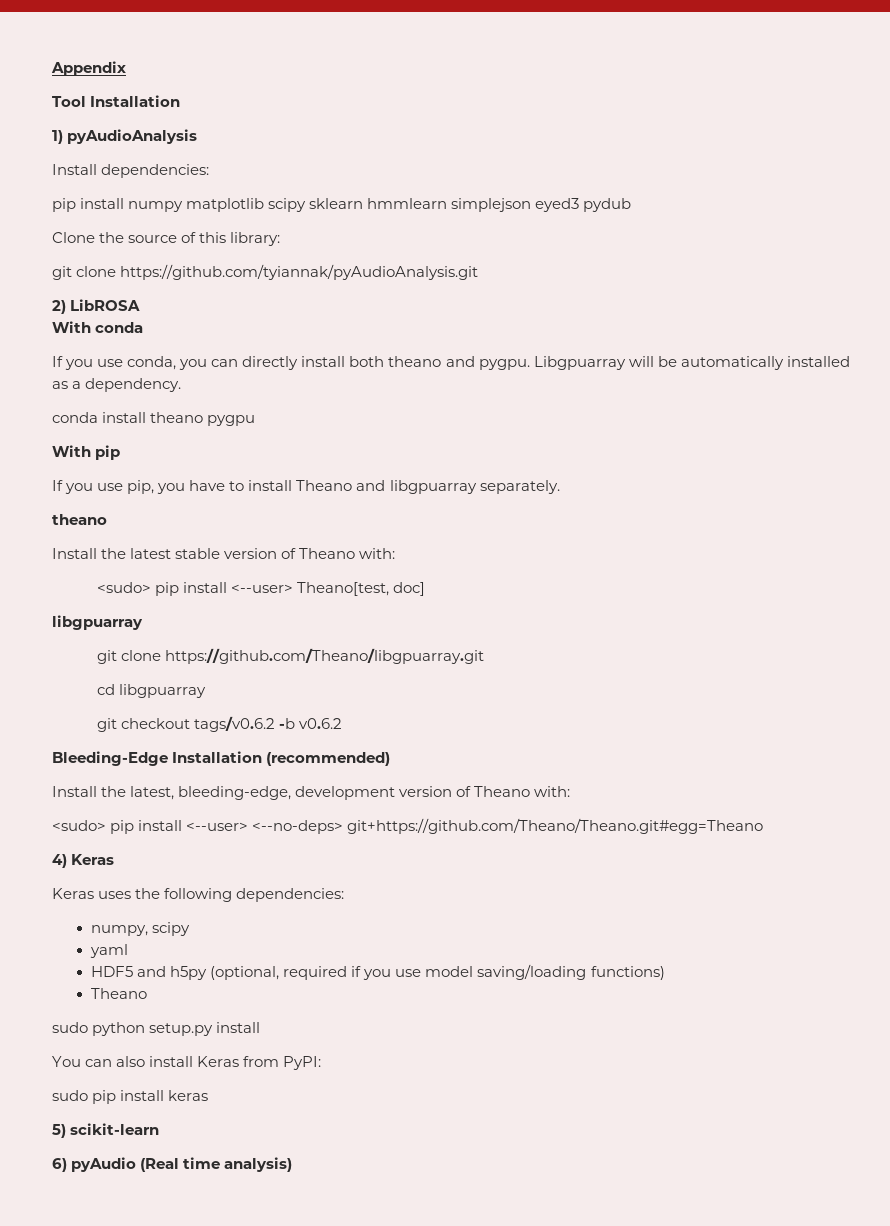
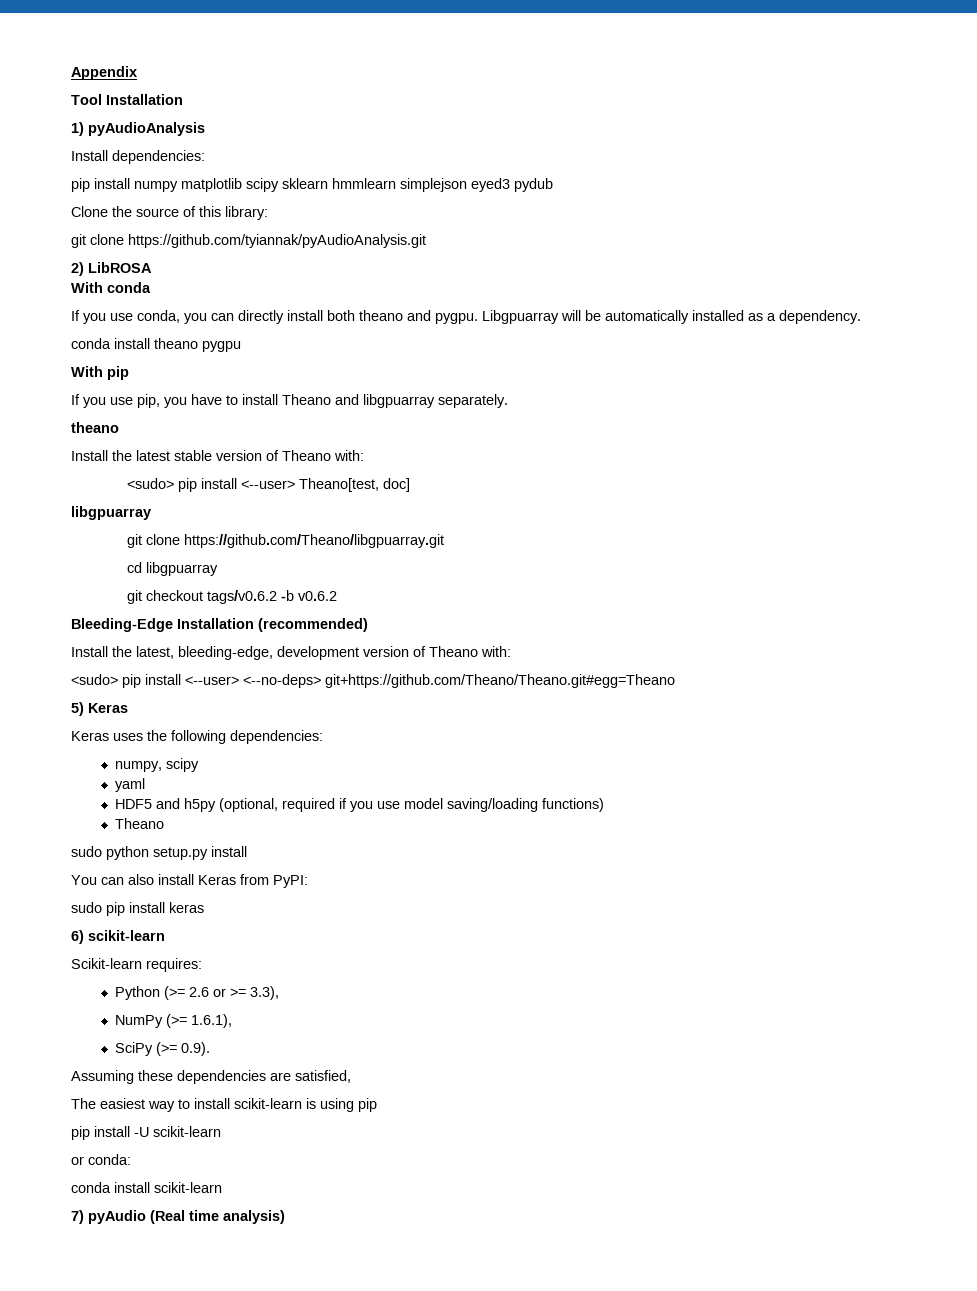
[52,854,67,868] 4) -> [71,702,84,716] 5)
[52,1123,160,1138] [52,1158,67,1172] 5) scikit-learn // 6) -> [71,930,165,944] [71,958,202,972] [115,986,280,1000] [115,1014,233,1028] [115,1042,211,1056] [71,1070,351,1084] [71,1098,377,1112] [71,1126,221,1140] [71,1154,131,1165] [71,1182,222,1193] [71,1210,84,1224] 6) scikit-learn // Scikit-learn requires: // Python (>= 2.6 or >= 3.3), // NumPy (>= 1.6.1), // SciPy (>= 0.9). // Assuming these dependencies are satisfied, // The easiest way to install scikit-learn is using pip // pip install -U scikit-learn // or conda: // conda install scikit-learn // 7)

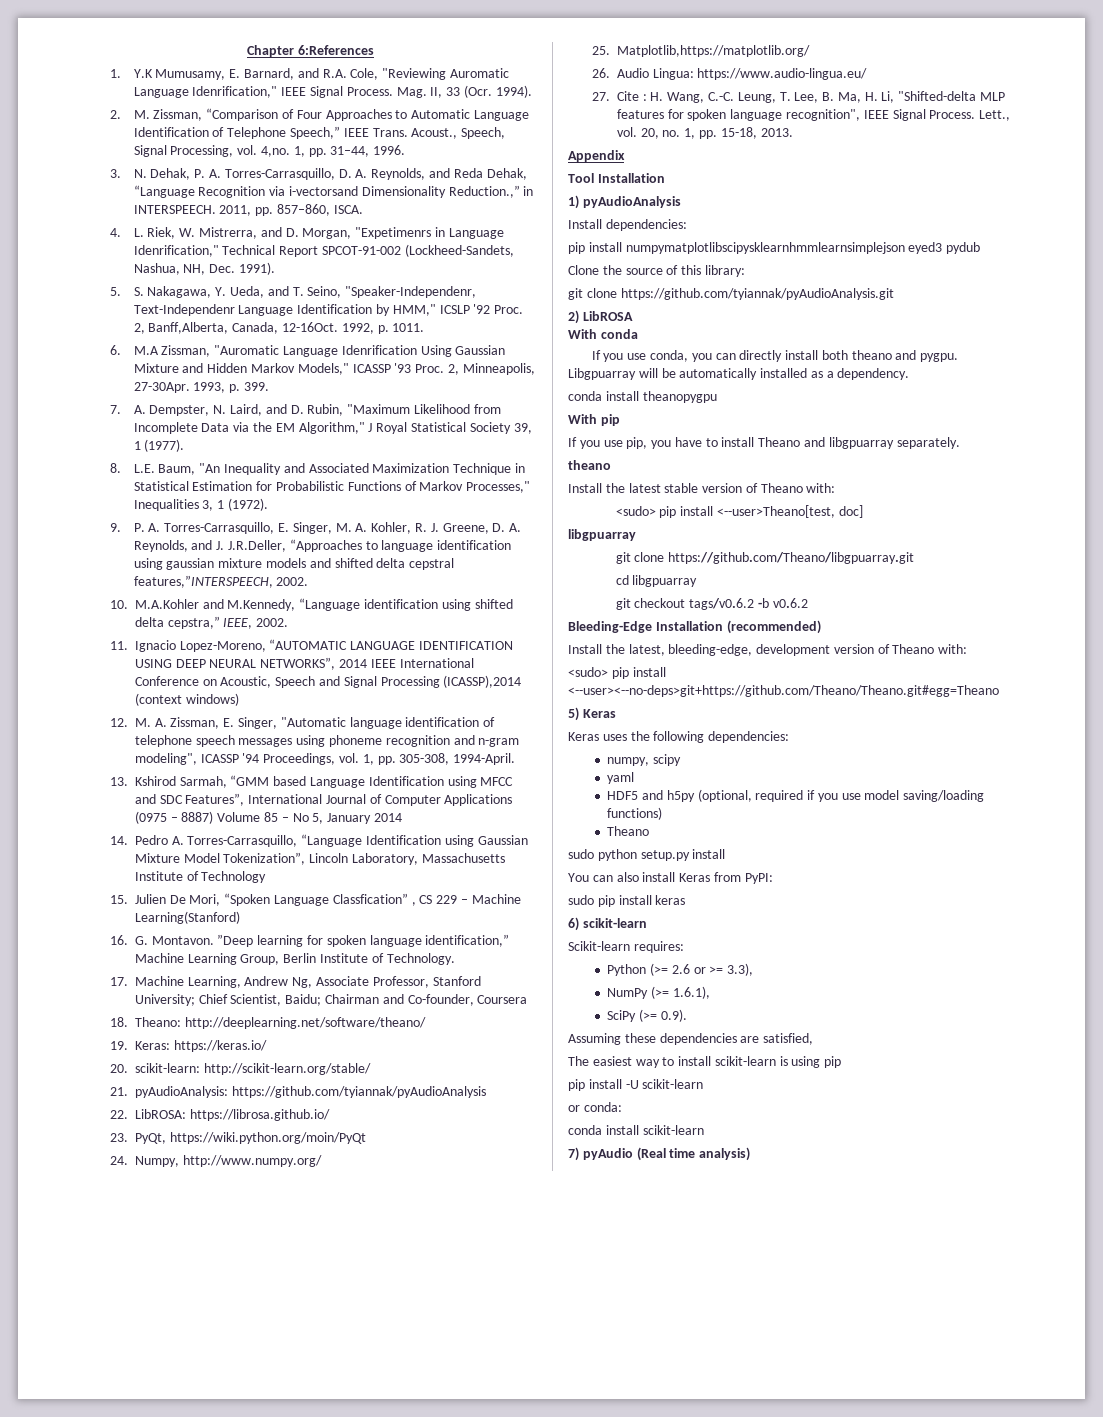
(71, 73) none -> [247,45,374,57] [109,68,509,80] [133,85,532,98] [109,108,529,121] [133,126,506,139] [133,145,406,157] [109,168,527,180] [133,185,534,198] [133,204,363,216] [109,227,504,239] [133,244,514,257] [133,262,276,275] [109,286,477,298] [133,304,524,316] [133,322,425,334] [109,345,506,357] [133,363,535,375] [133,382,270,393] [109,404,501,416] [133,422,532,434] [133,439,185,452] [109,463,525,475] [133,481,531,493] [133,498,269,511] [109,522,522,534] [133,539,512,552] [133,558,455,570] [133,575,309,588] [109,598,513,611] [134,616,289,629] [109,639,513,652] [134,657,474,670] [134,675,522,688] [134,693,239,706] [109,717,496,729] [134,735,520,747] [134,753,516,765] [109,775,514,788] [134,793,513,806] [134,811,402,824] [109,834,528,847] [134,852,505,865] [134,871,267,883] [109,893,521,906] [134,911,240,924] [109,934,510,947] [134,953,455,965] [109,976,481,988] [134,994,528,1006] [109,1017,426,1029] [109,1040,267,1052] [109,1063,371,1075] [109,1086,486,1098] [109,1109,330,1121] [109,1132,366,1144] [109,1155,322,1167] [591,45,810,57] [591,68,868,80] [591,91,1005,103] [616,109,1011,121] [616,127,793,139] Chapter 6:References // 1. Y.K Mumusamy, E. Barnard, and R.A. Cole, "Reviewing Auromatic Language Idenrification," IEEE Signal Process. Mag. II, 33 (Ocr. 1994). // 2. M. Zissman, “Comparison of Four Approaches to Automatic Language Identification of Telephone Speech,” IEEE Trans. Acoust., Speech, Signal Processing, vol. 4,no. 1, pp. 31–44, 1996. // 3. N. Dehak, P. A. Torres-Carrasquillo, D. A. Reynolds, and Reda Dehak, “Language Recognition via i-vectorsand Dimensionality Reduction.,” in INTERSPEECH. 2011, pp. 857–860, ISCA. // 4. L. Riek, W. Mistrerra, and D. Morgan, "Expetimenrs in Language Idenrification," Technical Report SPCOT-91-002 (Lockheed-Sandets, Nashua, NH, Dec. 1991). // 5. S. Nakagawa, Y. Ueda, and T. Seino, "Speaker-Independenr, Text-Independenr Language Identification by HMM," ICSLP '92 Proc. 2, Banff,Alberta, Canada, 12-16Oct. 1992, p. 1011. // 6. M.A Zissman, "Auromatic Language Idenrification Using Gaussian Mixture and Hidden Markov Models," ICASSP '93 Proc. 2, Minneapolis, 27-30Apr. 1993, p. 399. // 7. A. Dempster, N. Laird, and D. Rubin, "Maximum Likelihood from Incomplete Data via the EM Algorithm," J Royal Statistical Society 39, 1 (1977). // 8. L.E. Baum, "An Inequality and Associated Maximization Technique in Statistical Estimation for Probabilistic Functions of Markov Processes," Inequalities 3, 1 (1972). // 9. P. A. Torres-Carrasquillo, E. Singer, M. A. Kohler, R. J. Greene, D. A. Reynolds, and J. J.R.Deller, “Approaches to language identification using gaussian mixture models and shifted delta cepstral features,”INTERSPEECH, 2002. // 10. M.A.Kohler and M.Kennedy, “Language identification using shifted delta cepstra,” IEEE, 2002. // 11. Ignacio Lopez-Moreno, “AUTOMATIC LANGUAGE IDENTIFICATION USING DEEP NEURAL NETWORKS”, 2014 IEEE International Conference on Acoustic, Speech and Signal Processing (ICASSP),2014 (context windows) // 12. M. A. Zissman, E. Singer, "Automatic language identification of telephone speech messages using phoneme recognition and n-gram modeling", ICASSP '94 Proceedings, vol. 1, pp. 305-308, 1994-April. // 13. Kshirod Sarmah, “GMM based Language Identification using MFCC and SDC Features”, International Journal of Computer Applications (0975 – 8887) Volume 85 – No 5, January 2014 // 14. Pedro A. Torres-Carrasquillo, “Language Identification using Gaussian Mixture Model Tokenization”, Lincoln Laboratory, Massachusetts Institute of Technology // 15. Julien De Mori, “Spoken Language Classfication” , CS 229 – Machine Learning(Stanford) // 16. G. Montavon. ”Deep learning for spoken language identification,” Machine Learning Group, Berlin Institute of Technology. // 17. Machine Learning, Andrew Ng, Associate Professor, Stanford University; Chief Scientist, Baidu; Chairman and Co-founder, Coursera // 18. Theano: http://deeplearning.net/software/theano/ // 19. Keras: https://keras.io/ // 20. scikit-learn: http://scikit-learn.org/stable/ // 21. pyAudioAnalysis: https://github.com/tyiannak/pyAudioAnalysis // 22. LibROSA: https://librosa.github.io/ // 23. PyQt, https://wiki.python.org/moin/PyQt // 24. Numpy, http://www.numpy.org/ // 25. Matplotlib,https://matplotlib.org/ // 26. Audio Lingua: https://www.audio-lingua.eu/ // 27. Cite : H. Wang, C.-C. Leung, T. Lee, B. Ma, H. Li, "Shifted-delta MLP features for spoken language recognition", IEEE Signal Process. Lett., vol. 20, no. 1, pp. 15-18, 2013. //
[134,178,467,192] numpy matplotlib scipy sklearn hmmlearn simplejson -> [625,242,905,254] numpymatplotlibscipysklearnhmmlearnsimplejson
[154,338,241,352] theano pygpu -> [642,391,717,403] theanopygpu
[241,478,380,492] <--user> Theano[test, -> [717,505,836,518] <--user>Theano[test,
[185,674,675,688] <--user> <--no-deps> git+https://github.com/Theano/Theano.git#egg=Theano -> [568,685,999,697] <--user><--no-deps>git+https://github.com/Theano/Theano.git#egg=Theano

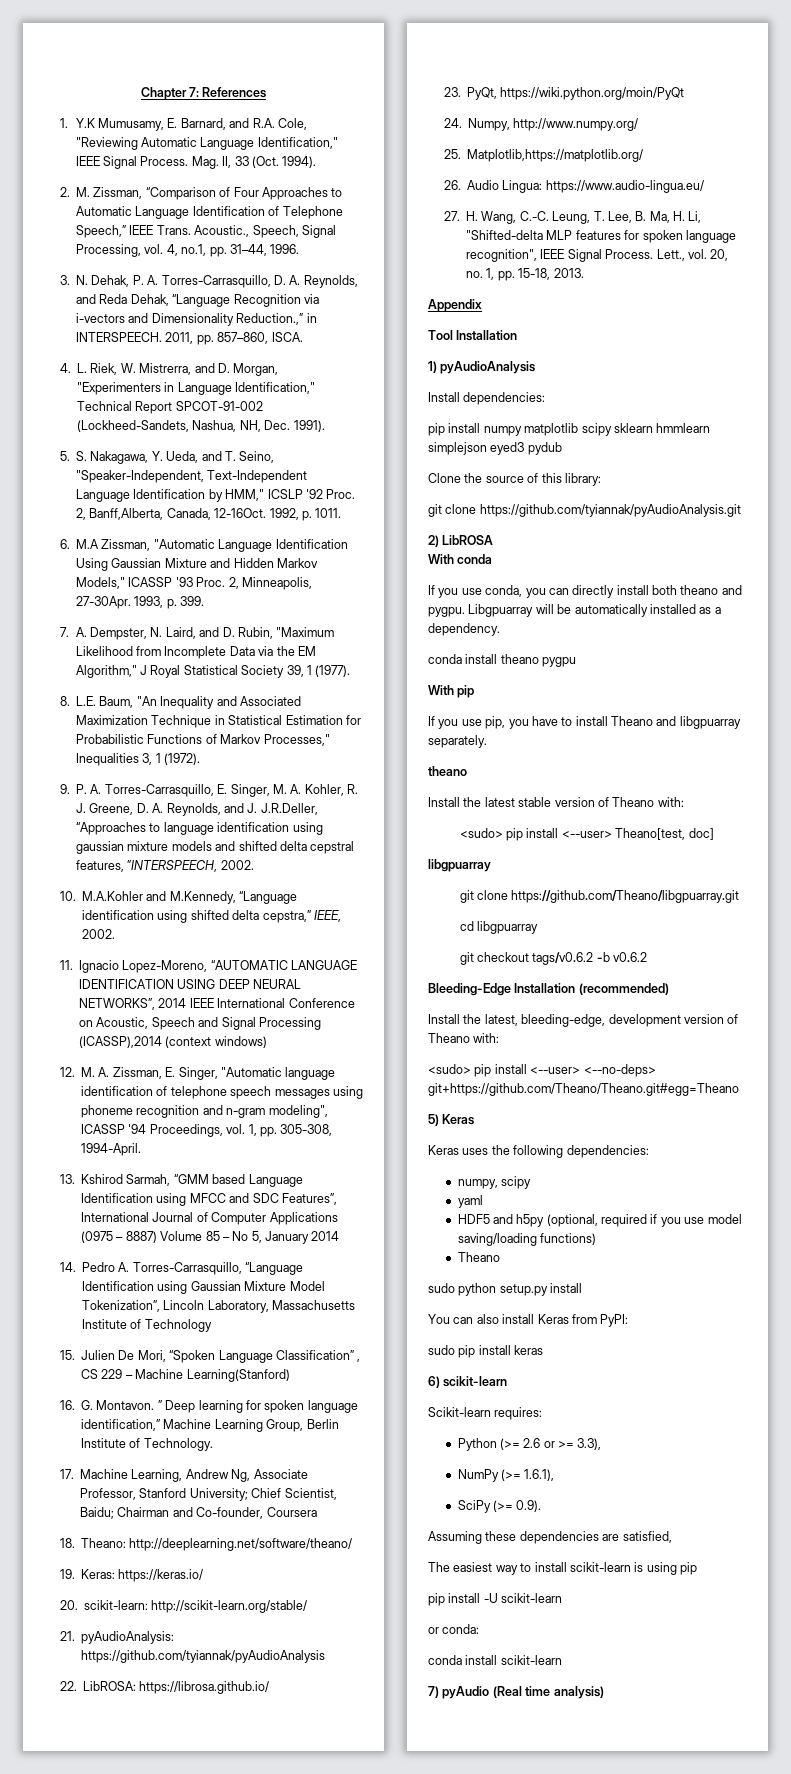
[297,45,374,55] 6:References -> [189,87,267,98] 7: References
[449,68,509,78] [133,86,278,98] Auromatic Language Idenrification," -> [141,137,338,150] Automatic Language Identification,"
[463,85,492,98] (Ocr. -> [251,156,279,168] (Oct.
[411,128,458,139] Acoust., -> [194,225,250,237] Acoustic.,
[261,146,305,157] 4,no. 1, -> [166,244,207,256] 4, no.1,
[289,186,359,196] i-vectorsand -> [76,313,149,323] i-vectors and
[355,227,432,239] "Expetimenrs -> [77,382,162,395] "Experimenters
[133,245,219,257] Idenrification," -> [235,382,316,394] Identification,"
[345,286,477,298] [133,304,235,316] "Speaker-Independenr, Text-Independenr -> [76,470,308,483] "Speaker-Independent, Text-Independent
[214,345,417,357] "Auromatic Language Idenrification -> [153,539,348,552] "Automatic Language Identification
[133,575,273,588] features,”INTERSPEECH, -> [76,860,218,872] features, ”INTERSPEECH,
[332,893,408,904] Classfication” -> [275,1350,354,1360] Classification”
[217,934,254,947] ”Deep -> [157,1400,196,1413] ” Deep
[616,91,647,101] Cite : -> (460, 216) none
[625,242,905,254] numpymatplotlibscipysklearnhmmlearnsimplejson -> [483,423,711,436] [428,442,487,455] numpy matplotlib scipy sklearn hmmlearn simplejson
[642,391,717,403] theanopygpu -> [500,654,577,667] theano pygpu
[717,505,836,518] <--user>Theano[test, -> [561,828,686,840] <--user> Theano[test,
[568,685,999,697] <--user><--no-deps>git+https://github.com/Theano/Theano.git#egg=Theano -> [530,1064,656,1077] [428,1083,739,1096] <--user> <--no-deps> git+https://github.com/Theano/Theano.git#egg=Theano

